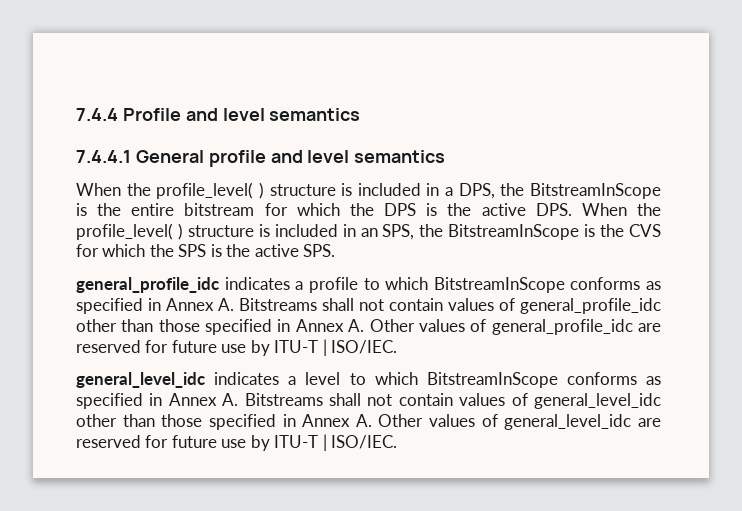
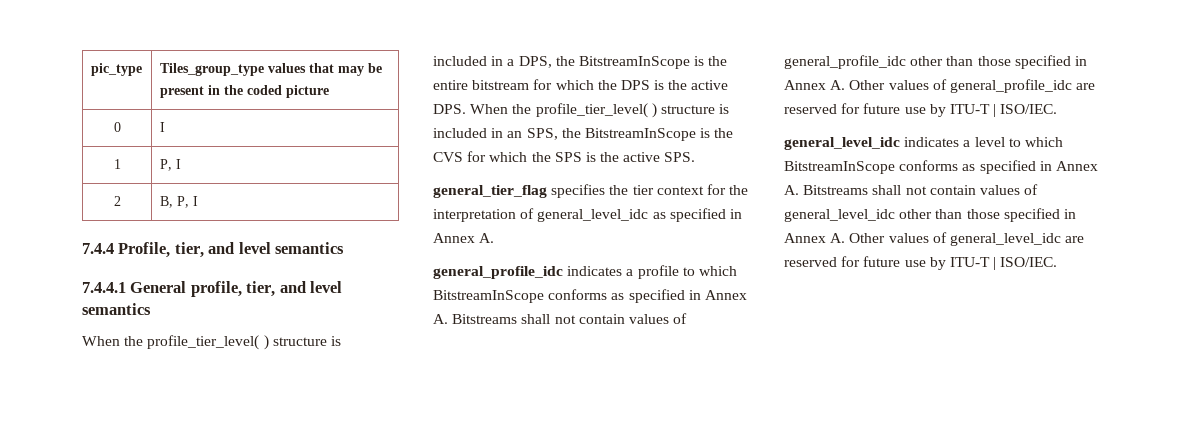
[76,108,181,121] 7.4.4 Profile -> [90,63,142,76] [159,63,382,76] [159,85,329,98] [113,122,121,132] [159,122,165,132] [113,159,121,169] [159,159,181,171] [113,196,121,206] [159,196,198,208] [82,242,204,258] pic_type | Tiles_group_type values that may be present in the coded picture // 0 | I // 1 | P, I // 2 | B, P, I // 7.4.4 Profile, tier,
[208,150,266,167] profile -> [190,281,276,297] profile, tier,
[156,182,254,199] profile_level( -> [147,335,260,350] profile_tier_level(
[76,223,173,240] profile_level( -> [535,103,648,118] profile_tier_level(
(336, 250) none -> [433,184,749,198] [433,208,742,222] [433,233,495,243] // general_tier_flag specifies the tier context for the interpretation of general_level_idc as specified in Annex A.

